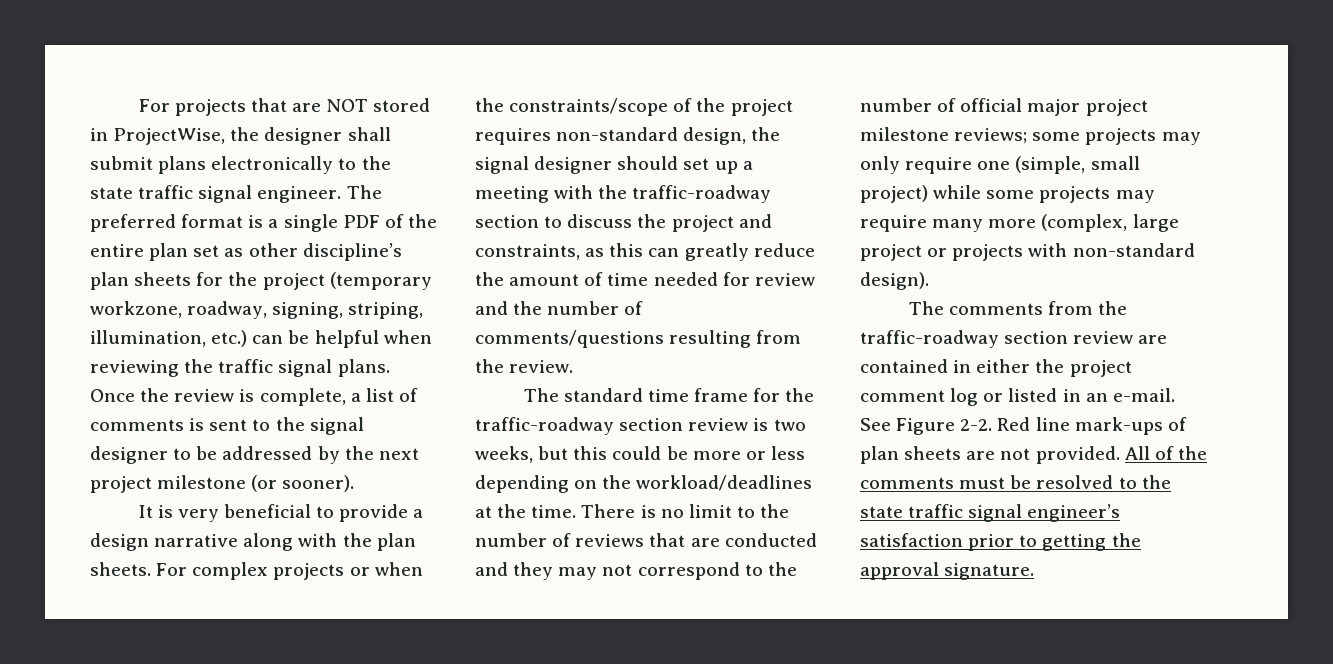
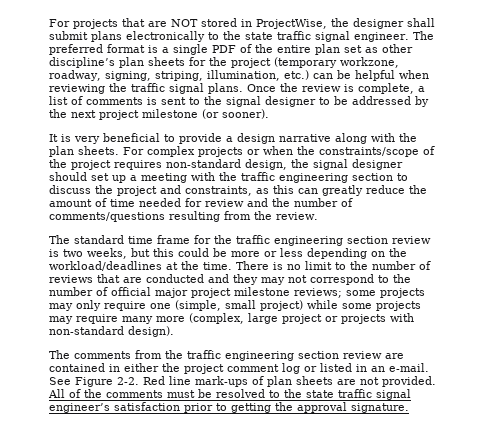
[632,185,772,203] traffic-roadway -> [241,172,348,183] traffic engineering
[475,417,614,435] traffic-roadway -> [236,235,343,246] traffic engineering
[860,330,999,348] traffic-roadway -> [187,350,294,361] traffic engineering

